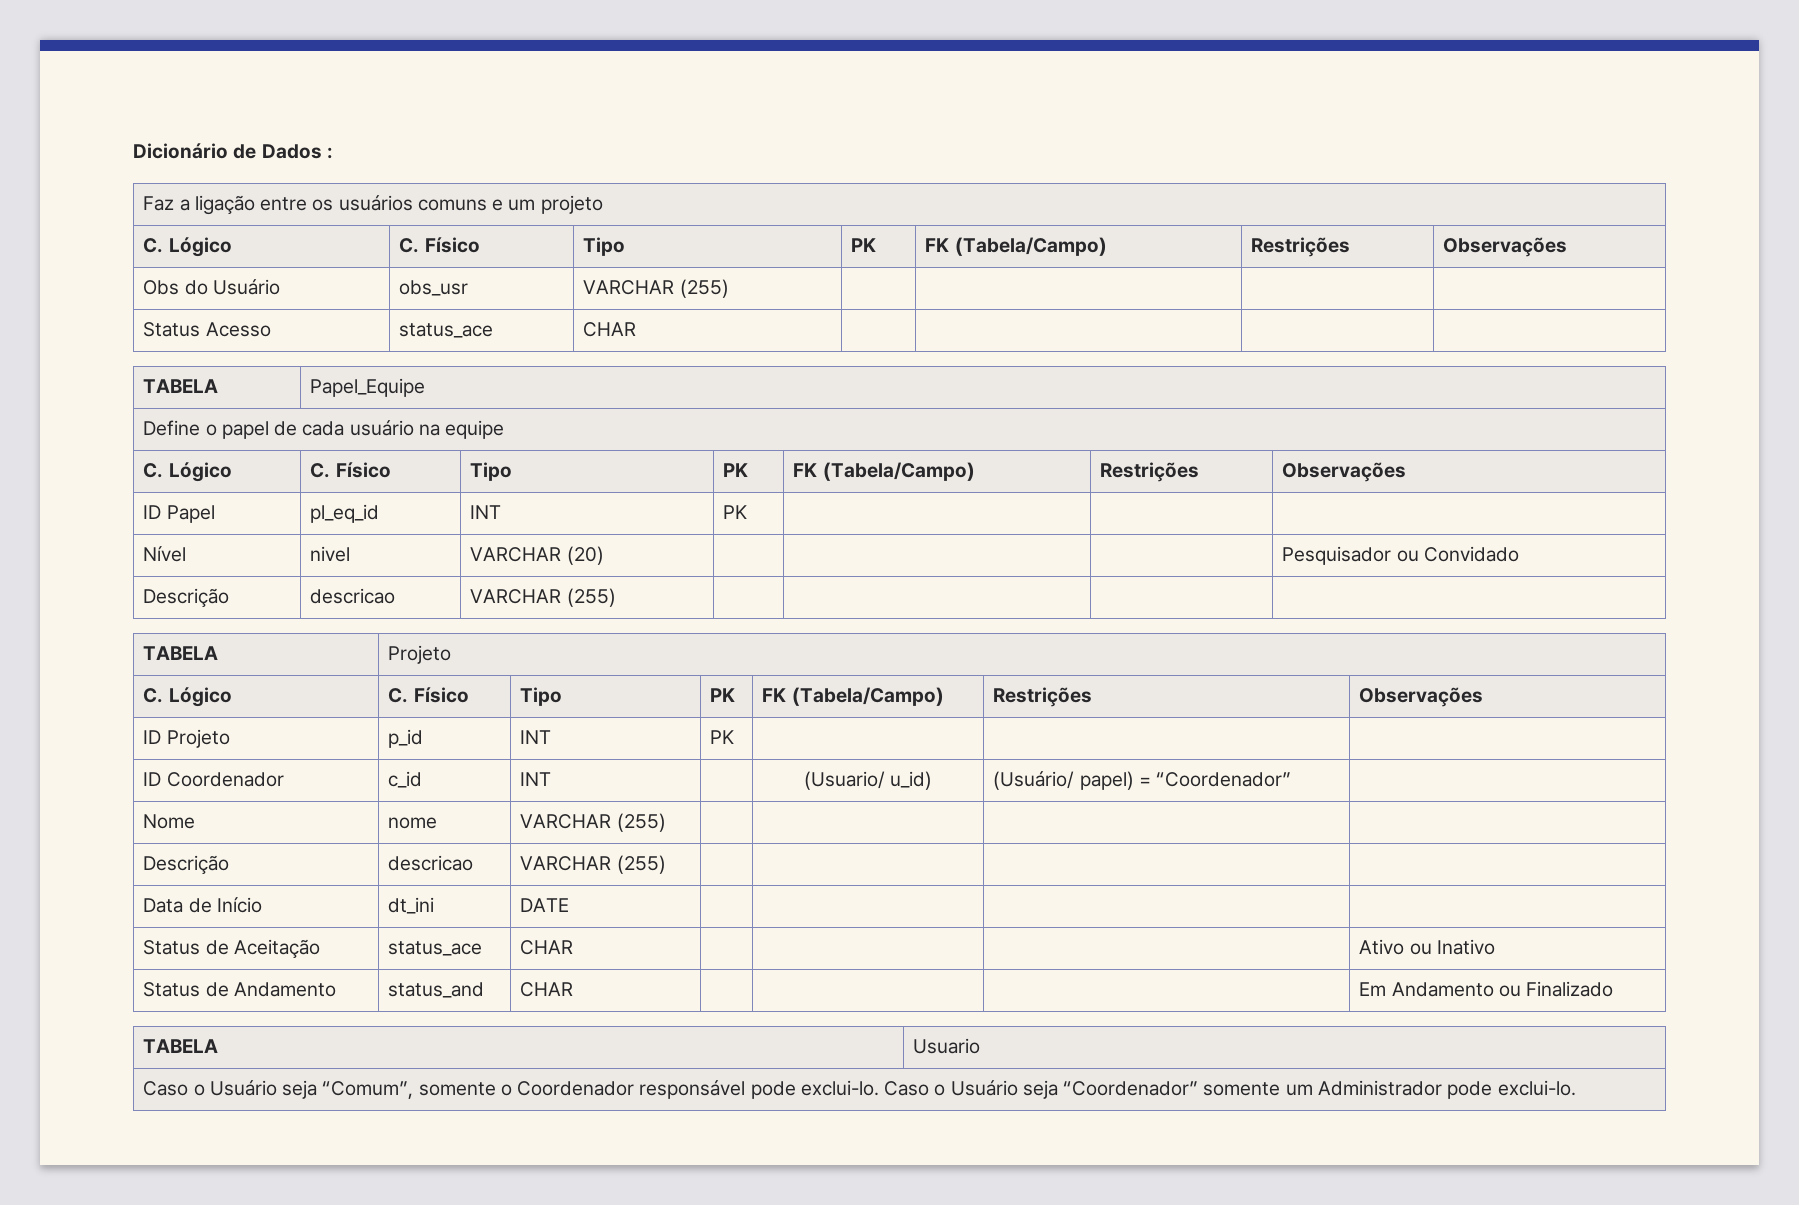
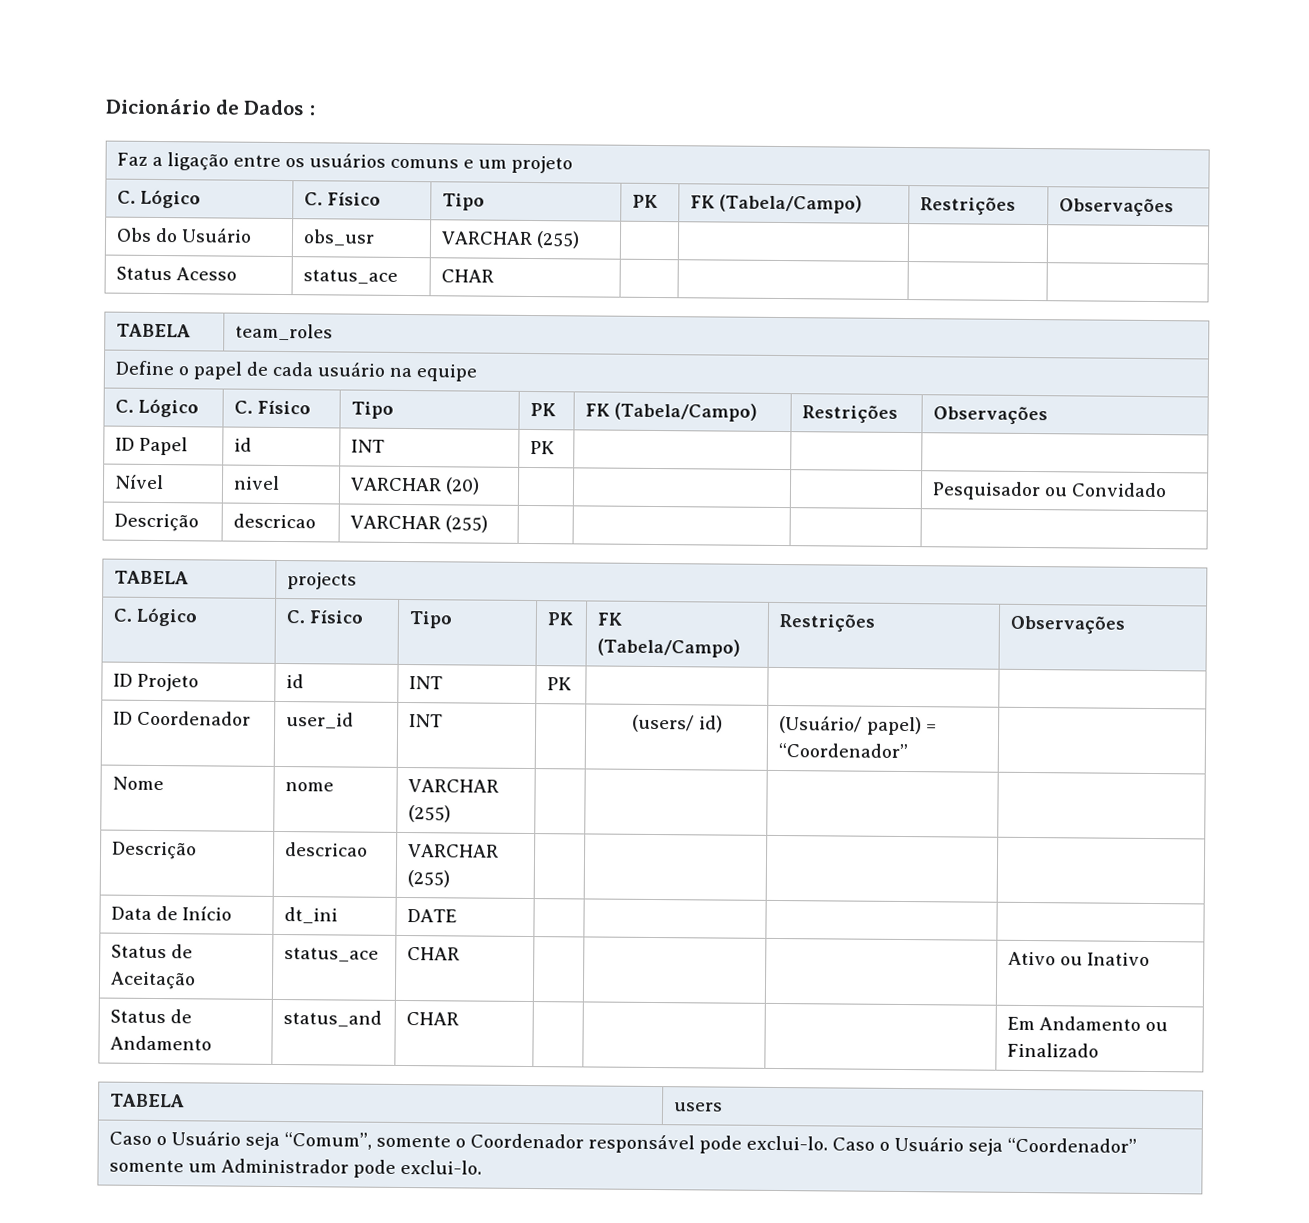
[310,378,426,397] Papel_Equipe -> [235,323,334,341] team_roles
[310,504,380,523] pl_eq_id -> [234,437,253,452] id
[388,645,452,664] Projeto -> [287,572,358,590] projects
[388,729,424,748] p_id -> [286,674,305,689] id
[388,771,423,788] c_id -> [286,712,355,729] user_id
[803,771,933,790] (Usuario/ u_id) -> [631,714,723,733] (users/ id)
[913,1038,981,1054] Usuario -> [673,1102,724,1112] users

